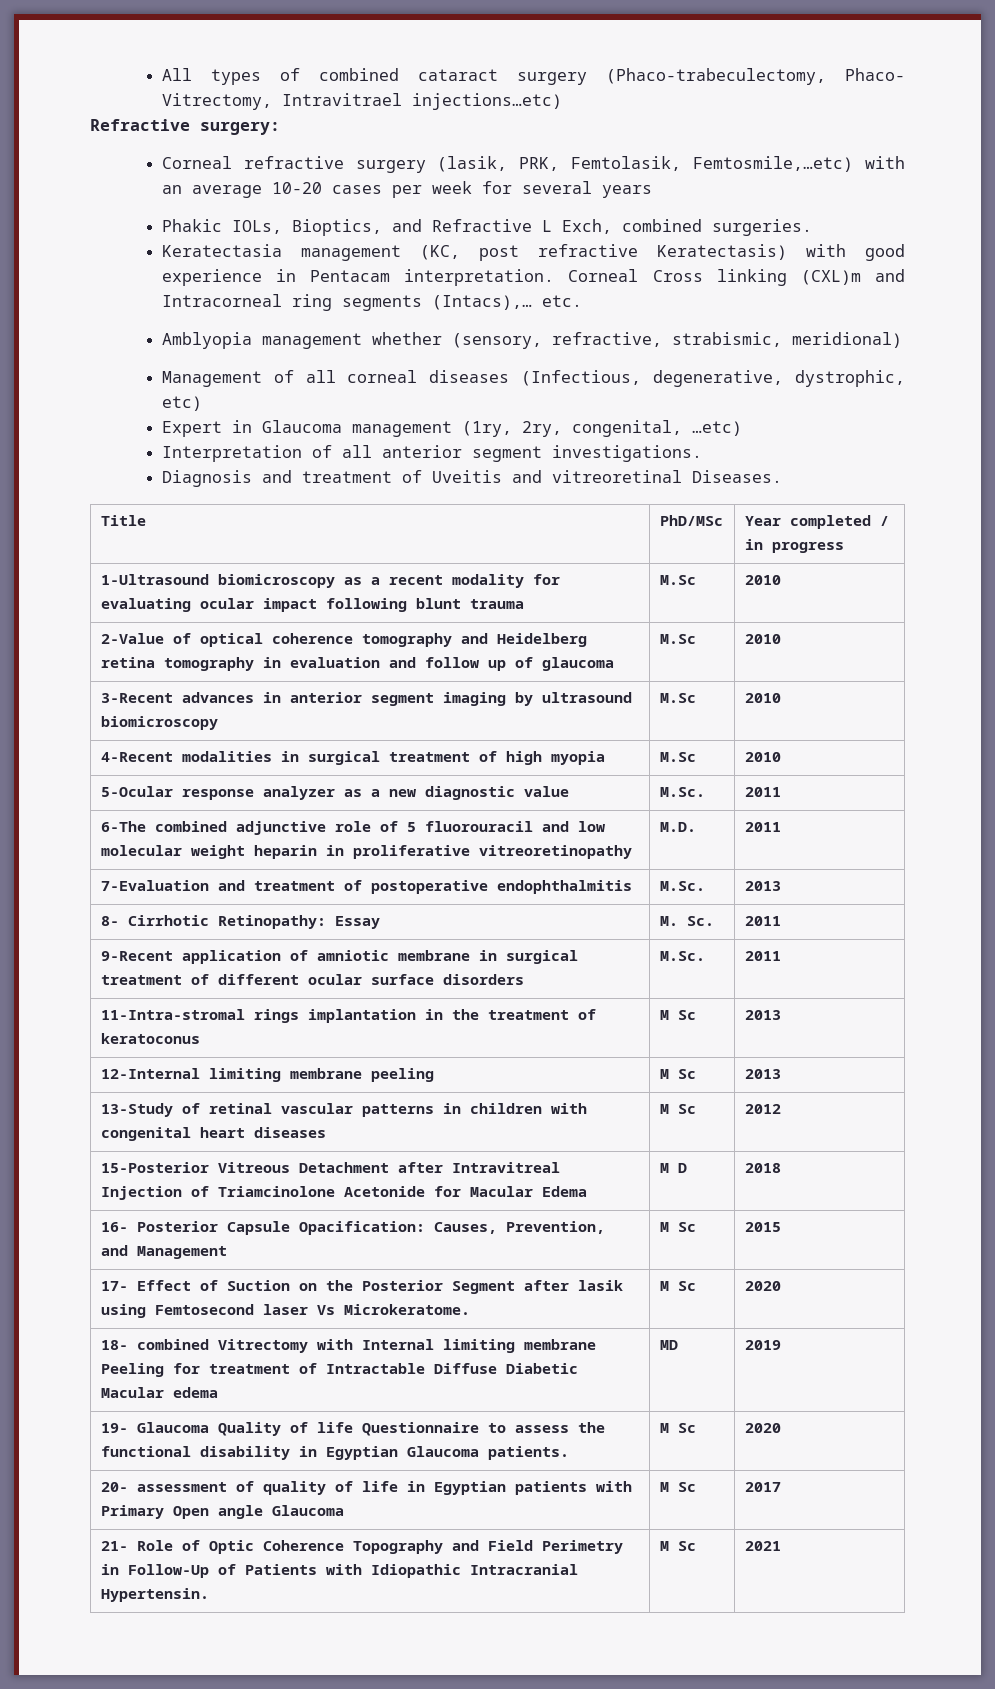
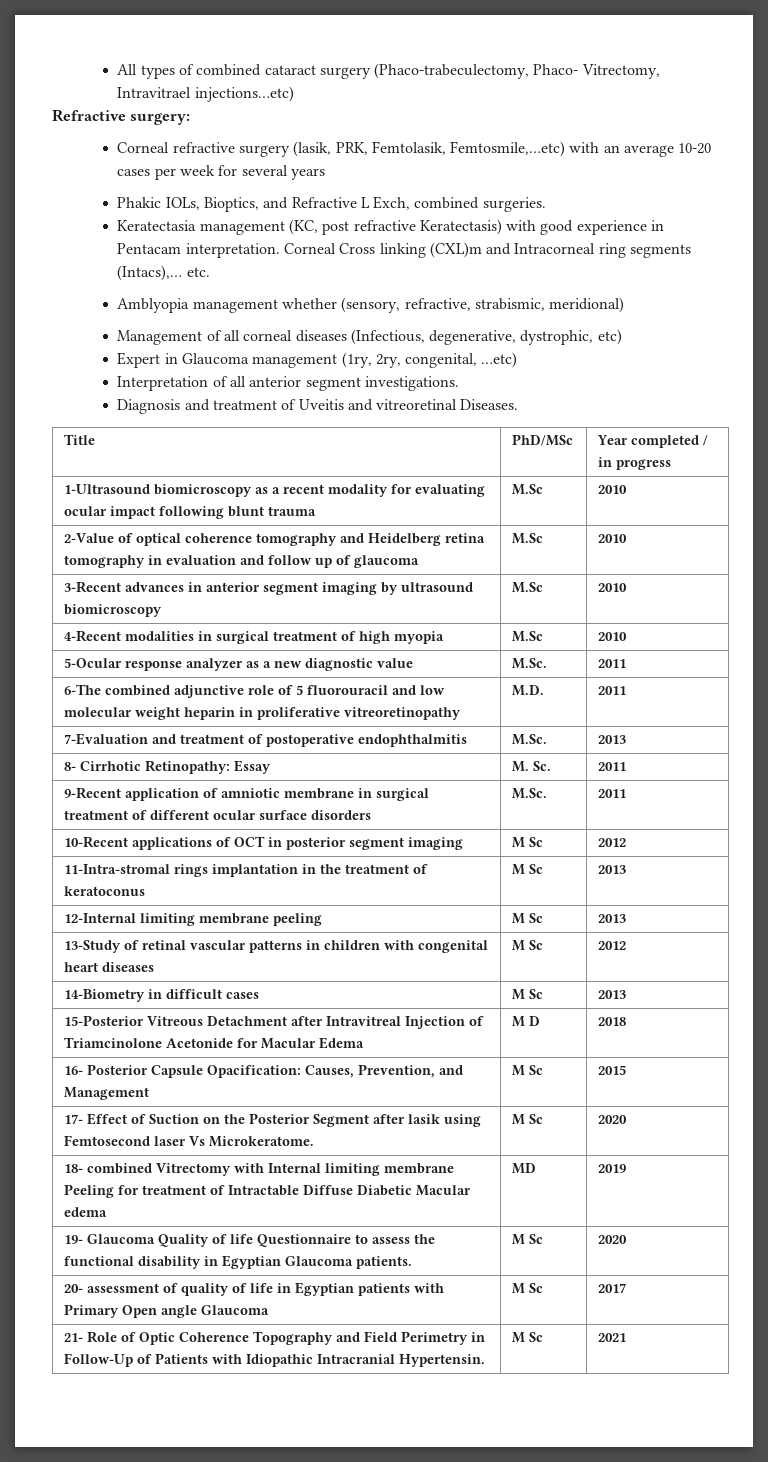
(781, 956) none -> [63,836,463,850] [511,837,543,848] [597,838,626,847] // 10-Recent applications of OCT in posterior segment imaging | M Sc | 2012
(781, 1109) none -> [63,989,259,1002] [511,989,543,1000] [597,990,626,999] // 14-Biometry in difficult cases | M Sc | 2013

